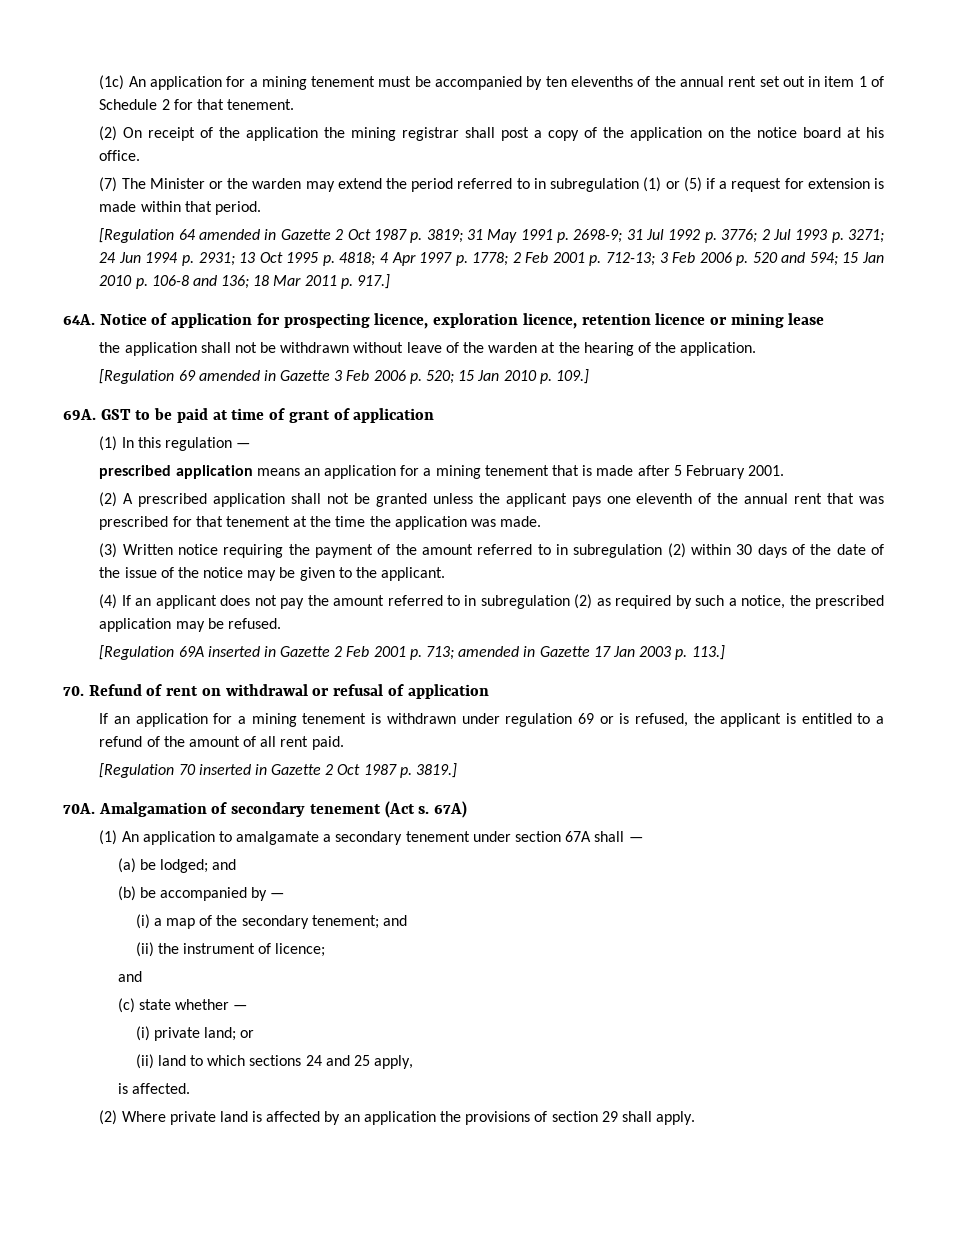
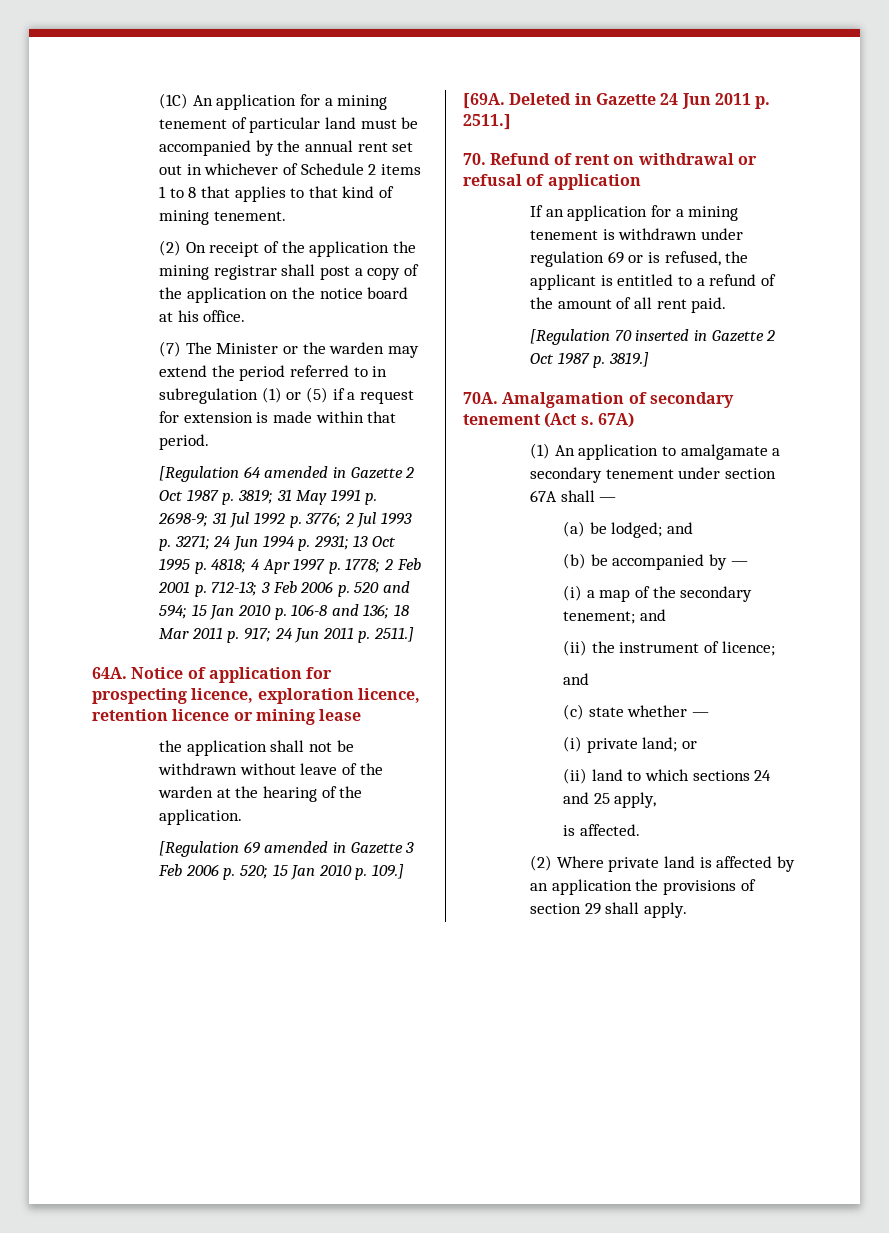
[99,75,125,90] (1c) -> [159,93,189,109] (1C)
(376, 81) none -> [231,117,357,133] of particular land
[545,76,651,87] ten elevenths of -> (274, 148) none
[824,76,867,87] item 1 -> [204,163,279,175] whichever
[173,99,224,110] for that -> [380,164,421,175] [159,186,395,202] [159,210,210,225] items 1 to 8 that applies to that kind of mining
[357,274,391,289] 917.] -> [244,627,415,643] 917; 24 Jun 2011 p. 2511.]
[63,408,435,423] [99,436,251,451] [99,465,785,479] [99,492,885,507] [99,516,542,530] [99,543,885,558] [99,567,446,581] [99,594,885,609] [99,618,281,632] [99,645,725,660] 69A. GST to be paid at time of grant of application // (1) In this regulation — // prescribed application means an application for a mining tenement that is made after 5 February 2001. // (2) A prescribed application shall not be granted unless the applicant pays one eleventh of the annual rent that was prescribed for that tenement at the time the application was made. // (3) Written notice requiring the payment of the amount referred to in subregulation (2) within 30 days of the date of the issue of the notice may be given to the applicant. // (4) If an applicant does not pay the amount referred to in subregulation (2) as required by such a notice, the prescribed application may be refused. // [Regulation 69A inserted in Gazette 2 Feb 2001 p. 713; amended in Gazette 17 Jan 2003 p. 113.] -> [463,93,771,109] [463,114,511,130] [69A. Deleted in Gazette 24 Jun 2011 p. 2511.]

